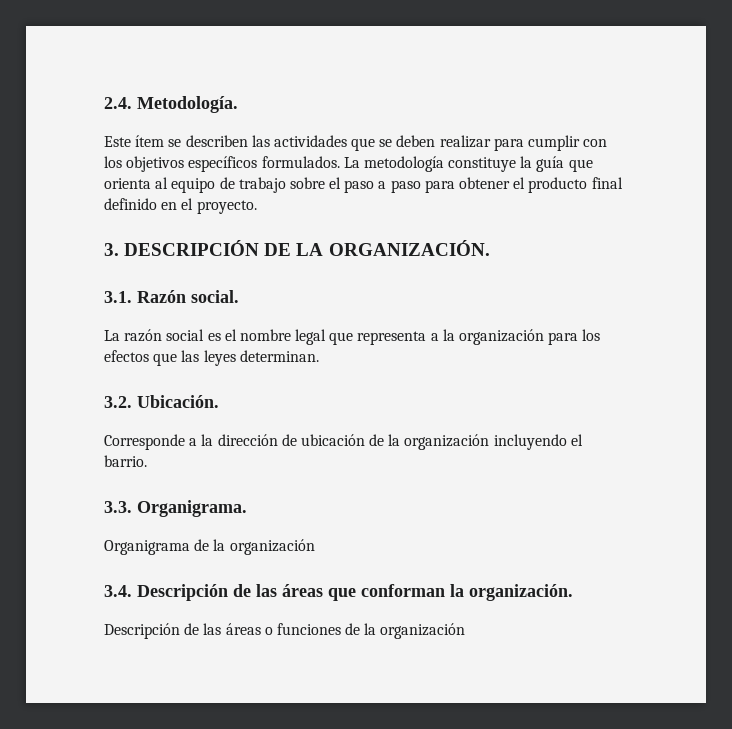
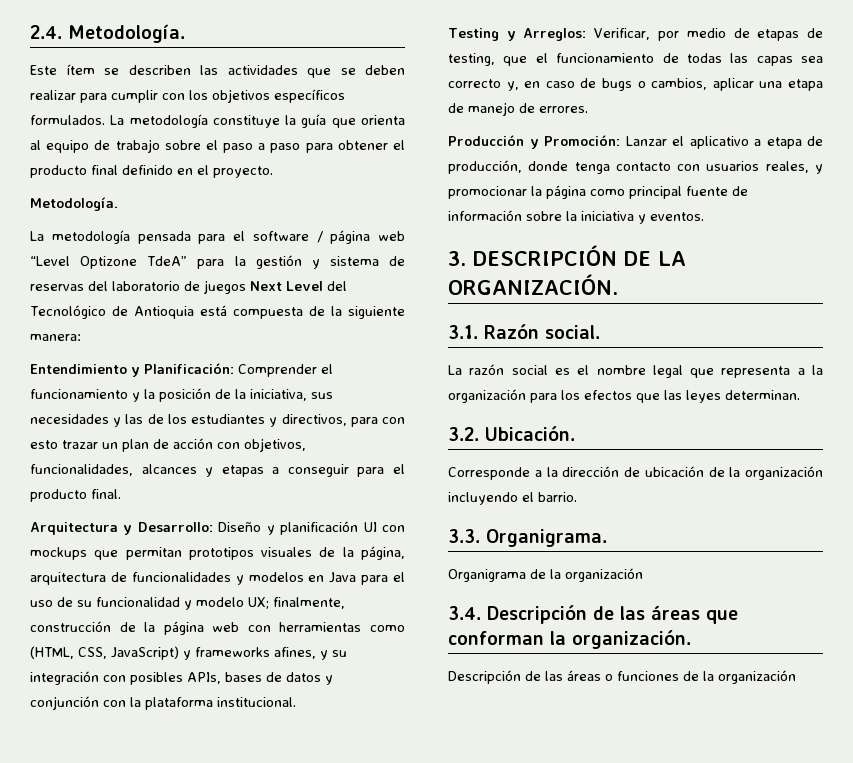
(257, 207) none -> [30,197,118,211] [30,230,405,244] [30,255,405,269] [30,280,347,294] [30,305,406,319] [30,334,81,341] [30,363,333,377] [30,388,333,402] [30,414,406,427] [30,438,306,452] [30,464,405,477] [30,489,121,502] [30,521,405,535] [30,546,405,560] [30,572,405,585] [30,597,345,610] [30,621,405,635] [30,646,347,660] [30,671,333,685] [30,696,296,710] [448,28,823,41] [448,53,823,66] [448,78,823,91] [448,102,588,116] [448,135,823,149] [448,160,823,174] [448,185,748,199] [448,210,704,224] // Metodología. // La metodología pensada para el software / página web “Level Optizone TdeA” para la gestión y sistema de reservas del laboratorio de juegos Next Level del Tecnológico de Antioquia está compuesta de la siguiente manera: // Entendimiento y Planificación: Comprender el funcionamiento y la posición de la iniciativa, sus necesidades y las de los estudiantes y directivos, para con esto trazar un plan de acción con objetivos, funcionalidades, alcances y etapas a conseguir para el producto final. // Arquitectura y Desarrollo: Diseño y planificación UI con mockups que permitan prototipos visuales de la página, arquitectura de funcionalidades y modelos en Java para el uso de su funcionalidad y modelo UX; finalmente, construcción de la página web con herramientas como (HTML, CSS, JavaScript) y frameworks afines, y su integración con posibles APIs, bases de datos y conjunción con la plataforma institucional. // Testing y Arreglos: Verificar, por medio de etapas de testing, que el funcionamiento de todas las capas sea correcto y, en caso de bugs o cambios, aplicar una etapa de manejo de errores. // Producción y Promoción: Lanzar el aplicativo a etapa de producción, donde tenga contacto con usuarios reales, y promocionar la página como principal fuente de información sobre la iniciativa y eventos.

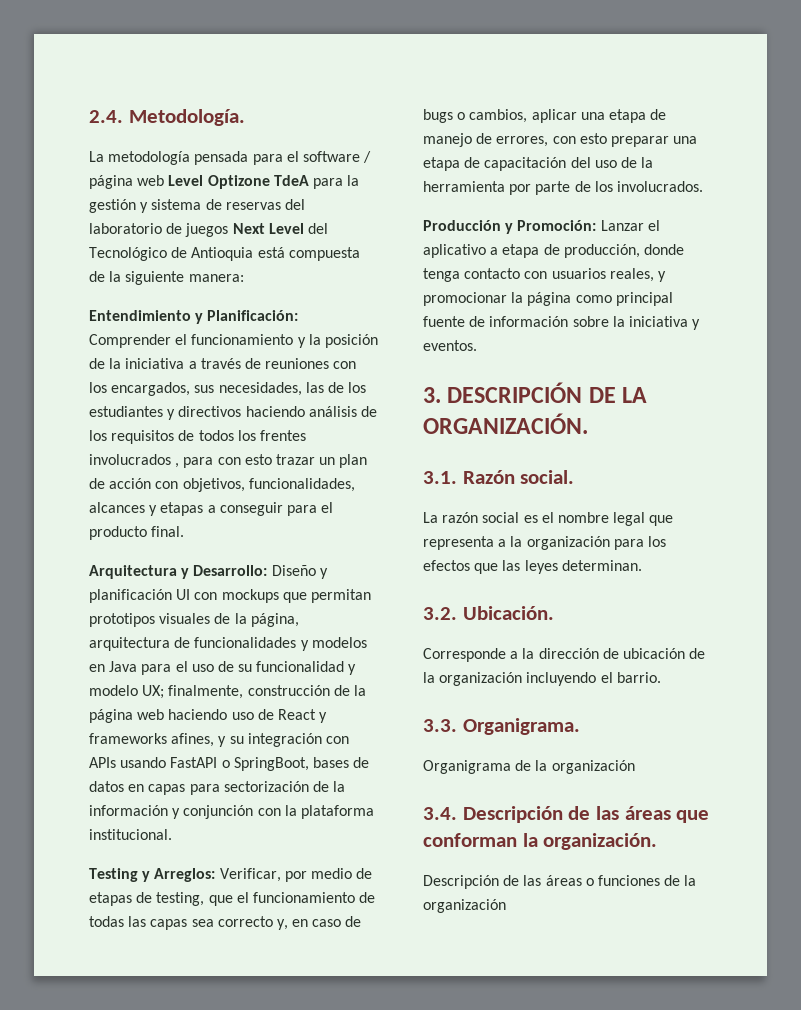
[30,64,405,78] [30,89,345,103] [30,114,405,128] [30,139,406,153] [30,165,273,178] [30,197,118,211] // Este ítem se describen las actividades que se deben realizar para cumplir con los objetivos específicos formulados. La metodología constituye la guía que orienta al equipo de trabajo sobre el paso a paso para obtener el producto final definido en el proyecto. // Metodología. -> (245, 117) none
[30,256,188,269] “Level Optizone TdeA” -> [168,175,309,189] Level Optizone TdeA
[250,389,333,401] [30,414,122,427] iniciativa, sus necesidades y -> [125,358,357,369] [89,382,302,396] iniciativa a través de reuniones con los encargados, sus necesidades,
[281,414,347,426] directivos, -> [178,406,377,417] [89,430,306,444] [89,454,180,468] directivos haciendo análisis de los requisitos de todos los frentes involucrados ,
[247,622,405,632] [30,646,179,660] con herramientas como (HTML, CSS, JavaScript) -> [168,709,316,720] haciendo uso de React
[130,672,321,685] posibles APIs, bases de datos -> [89,757,370,771] [89,781,346,795] [89,805,168,816] APIs usando FastAPI o SpringBoot, bases de datos en capas para sectorización de la información
[539,106,588,113] errores. -> [496,133,698,147] [423,157,654,171] [423,181,703,195] errores, con esto preparar una etapa de capacitación del uso de la herramienta por parte de los involucrados.

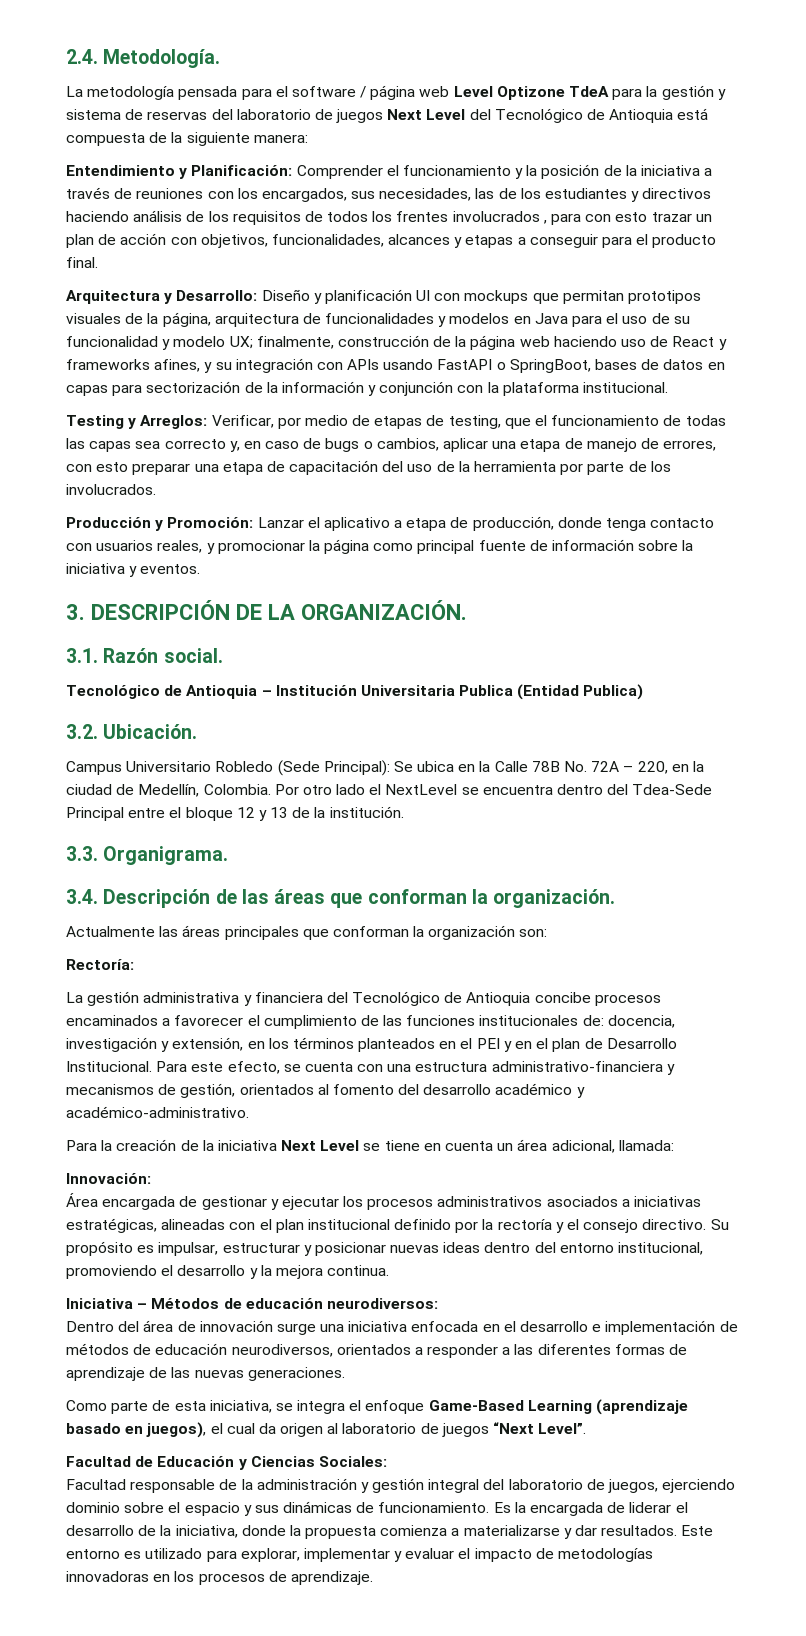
[423,512,674,526] [423,536,666,550] [423,560,642,574] [423,606,554,620] [423,648,706,662] [423,672,661,686] [423,718,580,735] [423,760,635,774] La razón social es el nombre legal que representa a la organización para los efectos que las leyes determinan. // 3.2. Ubicación. // Corresponde a la dirección de ubicación de la organización incluyendo el barrio. // 3.3. Organigrama. // Organigrama de la organización -> [66,684,644,700] [66,724,198,739] [66,760,704,776] [66,784,713,797] [66,806,404,821] [66,846,229,865] Tecnológico de Antioquia – Institución Universitaria Publica (Entidad Publica) // 3.2. Ubicación. // Campus Universitario Robledo (Sede Principal): Se ubica en la Calle 78B No. 72A – 220, en la ciudad de Medellín, Colombia. Por otro lado el NextLevel se encuentra dentro del Tdea-Sede Principal entre el bloque 12 y 13 de la institución. // 3.3. Organigrama.
[423,875,697,889] [423,899,506,913] Descripción de las áreas o funciones de la organización -> [66,925,548,940] [66,959,134,970] [66,991,661,1006] [66,1015,675,1029] [66,1037,677,1052] [66,1061,675,1075] [66,1083,585,1098] [66,1106,249,1118] [66,1139,674,1153] [66,1173,151,1184] [66,1193,702,1210] [66,1218,729,1233] [66,1241,704,1256] [66,1265,390,1279] [66,1298,438,1309] [66,1320,738,1335] [66,1343,688,1358] [66,1367,345,1381] [66,1399,689,1415] [66,1422,587,1438] [66,1456,387,1470] [66,1478,736,1493] [66,1501,688,1516] [66,1525,714,1539] [66,1548,654,1562] [66,1571,373,1585] Actualmente las áreas principales que conforman la organización son: // Rectoría: // La gestión administrativa y financiera del Tecnológico de Antioquia concibe procesos encaminados a favorecer el cumplimiento de las funciones institucionales de: docencia, investigación y extensión, en los términos planteados en el PEI y en el plan de Desarrollo Institucional. Para este efecto, se cuenta con una estructura administrativo-financiera y mecanismos de gestión, orientados al fomento del desarrollo académico y académico-administrativo. // Para la creación de la iniciativa Next Level se tiene en cuenta un área adicional, llamada: // Innovación: // Área encargada de gestionar y ejecutar los procesos administrativos asociados a iniciativas estratégicas, alineadas con el plan institucional definido por la rectoría y el consejo directivo. Su propósito es impulsar, estructurar y posicionar nuevas ideas dentro del entorno institucional, promoviendo el desarrollo y la mejora continua. // Iniciativa – Métodos de educación neurodiversos: // Dentro del área de innovación surge una iniciativa enfocada en el desarrollo e implementación de métodos de educación neurodiversos, orientados a responder a las diferentes formas de aprendizaje de las nuevas generaciones. // Como parte de esta iniciativa, se integra el enfoque Game-Based Learning (aprendizaje basado en juegos), el cual da origen al laboratorio de juegos “Next Level”. // Facultad de Educación y Ciencias Sociales: // Facultad responsable de la administración y gestión integral del laboratorio de juegos, ejerciendo dominio sobre el espacio y sus dinámicas de funcionamiento. Es la encargada de liderar el desarrollo de la iniciativa, donde la propuesta comienza a materializarse y dar resultados. Este entorno es utilizado para explorar, implementar y evaluar el impacto de metodologías innovadoras en los procesos de aprendizaje.

